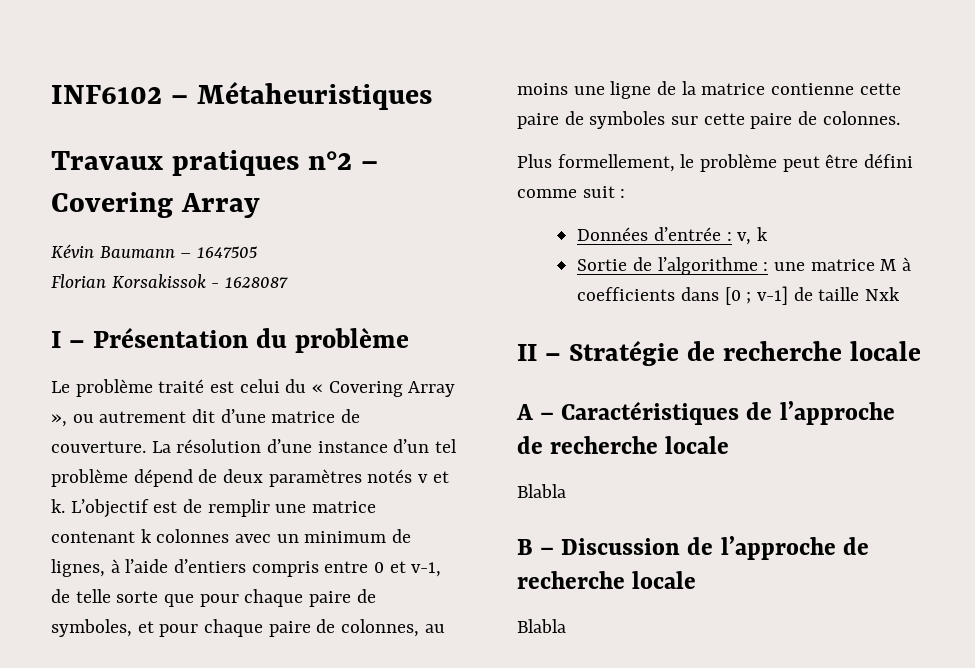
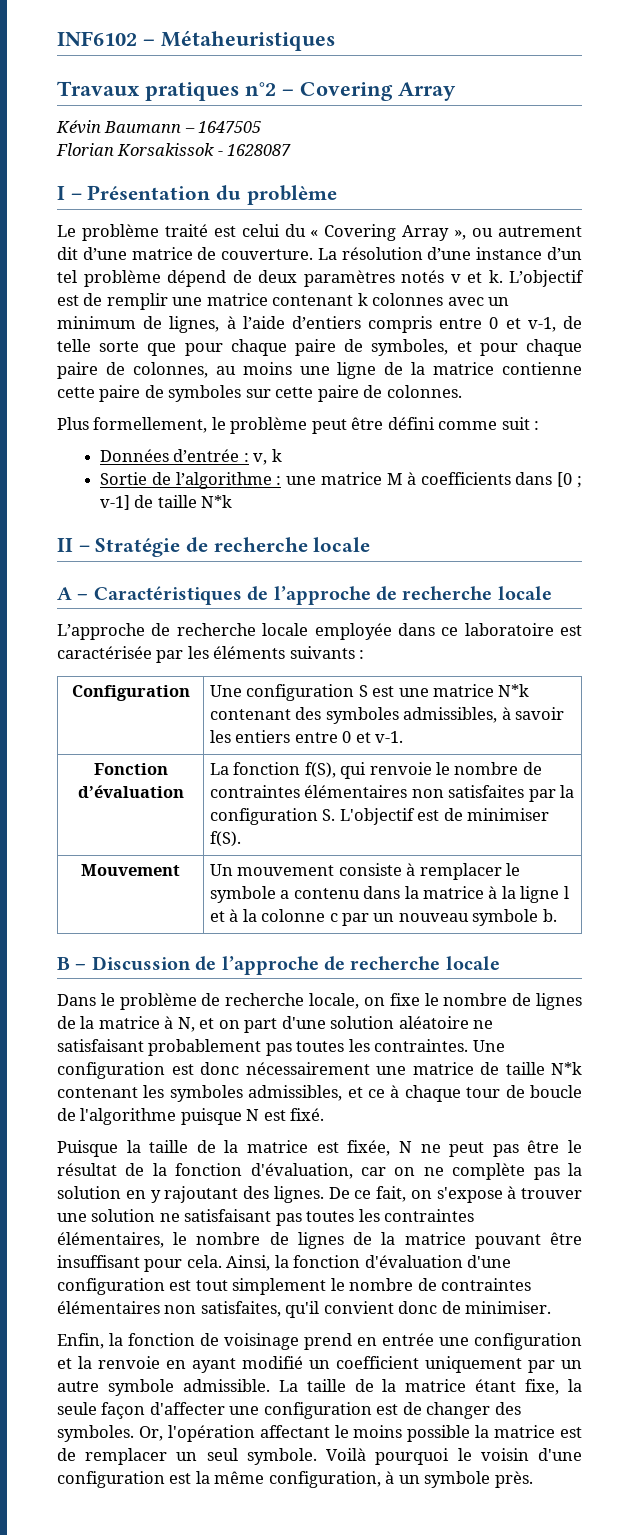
[864,287,900,301] Nxk -> [201,495,233,508] N*k
[517,484,566,498] Blabla -> [57,623,582,640] [57,646,365,663] [71,685,190,701] [209,684,530,701] [209,707,564,724] [209,730,403,743] [93,763,168,775] [77,785,184,798] [209,762,542,779] [209,785,574,802] [209,808,549,825] [209,831,241,847] [81,864,180,876] [209,863,520,880] [209,886,569,903] [209,909,557,926] L’approche de recherche locale employée dans ce laboratoire est caractérisée par les éléments suivants : // Configuration | Une configuration S est une matrice N*k contenant des symboles admissibles, à savoir les entiers entre 0 et v-1. // Fonction d’évaluation | La fonction f(S), qui renvoie le nombre de contraintes élémentaires non satisfaites par la configuration S. L'objectif est de minimiser f(S). // Mouvement | Un mouvement consiste à remplacer le symbole a contenu dans la matrice à la ligne l et à la colonne c par un nouveau symbole b.
[517,619,566,633] Blabla -> [57,993,582,1010] [57,1016,494,1033] [57,1039,505,1056] [57,1062,582,1079] [57,1085,582,1102] [57,1108,325,1125] [57,1140,583,1157] [57,1163,582,1180] [57,1186,582,1203] [57,1209,475,1226] [57,1232,582,1249] [57,1255,512,1272] [57,1278,532,1295] [57,1301,552,1318] [57,1333,582,1350] [57,1356,582,1373] [57,1379,582,1396] [57,1402,521,1419] [57,1425,583,1442] [57,1448,582,1465] [57,1471,533,1488] Dans le problème de recherche locale, on fixe le nombre de lignes de la matrice à N, et on part d'une solution aléatoire ne satisfaisant probablement pas toutes les contraintes. Une configuration est donc nécessairement une matrice de taille N*k contenant les symboles admissibles, et ce à chaque tour de boucle de l'algorithme puisque N est fixé. // Puisque la taille de la matrice est fixée, N ne peut pas être le résultat de la fonction d'évaluation, car on ne complète pas la solution en y rajoutant des lignes. De ce fait, on s'expose à trouver une solution ne satisfaisant pas toutes les contraintes élémentaires, le nombre de lignes de la matrice pouvant être insuffisant pour cela. Ainsi, la fonction d'évaluation d'une configuration est tout simplement le nombre de contraintes élémentaires non satisfaites, qu'il convient donc de minimiser. // Enfin, la fonction de voisinage prend en entrée une configuration et la renvoie en ayant modifié un coefficient uniquement par un autre symbole admissible. La taille de la matrice étant fixe, la seule façon d'affecter une configuration est de changer des symboles. Or, l'opération affectant le moins possible la matrice est de remplacer un seul symbole. Voilà pourquoi le voisin d'une configuration est la même configuration, à un symbole près.

